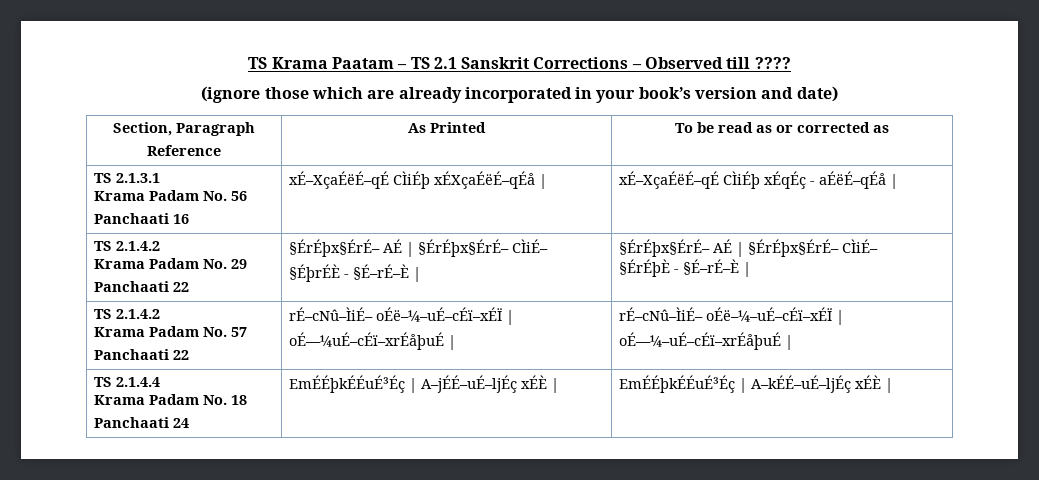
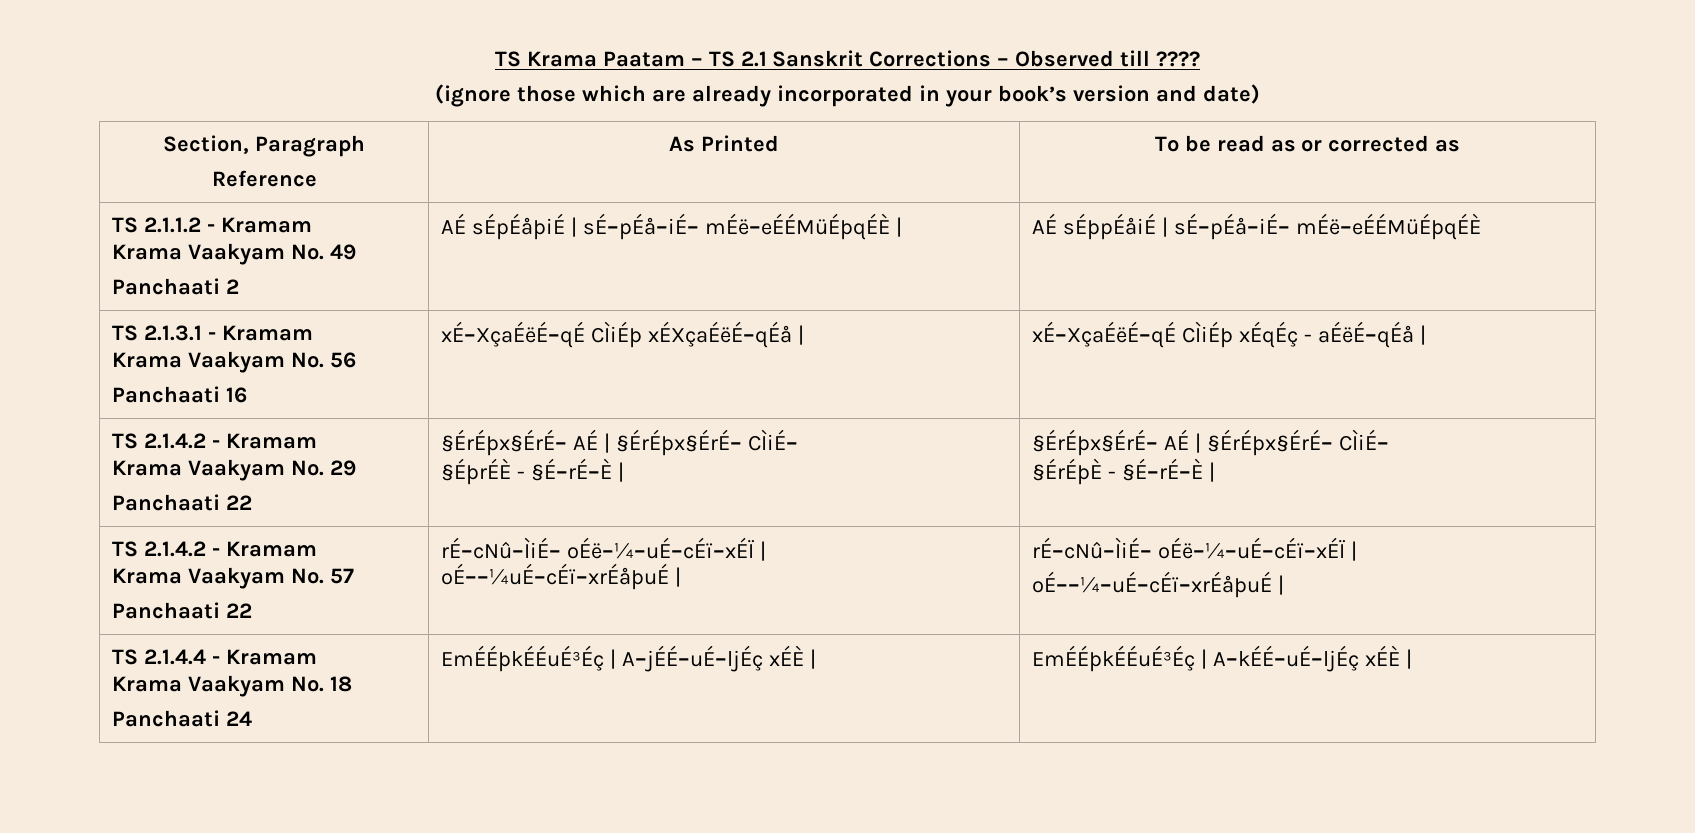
[115,173,160,183] [93,190,199,201] 2.1.3.1 // Krama Padam -> [144,217,312,233] [112,243,356,265] [112,278,240,295] [441,213,902,240] [1032,213,1481,240] [112,325,313,341] [112,351,286,373] 2.1.1.2 - Kramam // Krama Vaakyam No. 49 // Panchaati 2 | AÉ sÉpÉåþiÉ | sÉ–pÉå–iÉ– mÉë–eÉÉMüÉþqÉÈ | | AÉ sÉþpÉåiÉ | sÉ–pÉå–iÉ– mÉë–eÉÉMüÉþqÉÈ // TS 2.1.3.1 - Kramam // Krama Vaakyam
[93,258,199,269] // Krama Padam -> [212,433,317,449] [112,459,286,481] - Kramam // Krama Vaakyam
[93,326,199,337] // Krama Padam -> [212,541,317,557] [112,567,286,589] - Kramam // Krama Vaakyam
[93,394,199,405] // Krama Padam -> [212,649,317,665] [112,675,286,697] - Kramam // Krama Vaakyam

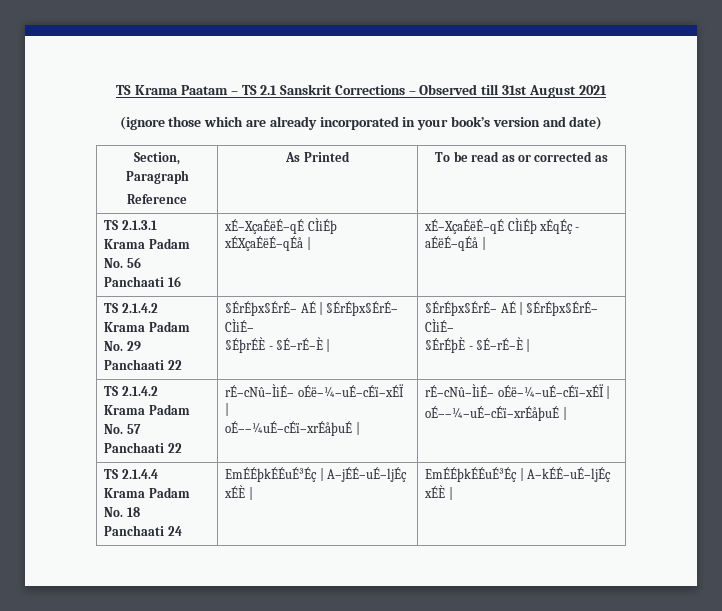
[1156,51,1201,67] ???? -> [502,85,607,98] 31st August 2021
[144,217,312,233] [112,243,356,265] [112,278,240,295] [441,213,902,240] [1032,213,1481,240] [112,325,313,341] [112,351,286,373] 2.1.1.2 - Kramam // Krama Vaakyam No. 49 // Panchaati 2 | AÉ sÉpÉåþiÉ | sÉ–pÉå–iÉ– mÉë–eÉÉMüÉþqÉÈ | | AÉ sÉþpÉåiÉ | sÉ–pÉå–iÉ– mÉë–eÉÉMüÉþqÉÈ // TS 2.1.3.1 - Kramam // Krama Vaakyam -> [121,220,157,230] [104,238,190,249] 2.1.3.1 // Krama Padam
[212,433,317,449] [112,459,286,481] - Kramam // Krama Vaakyam -> [104,321,190,332] // Krama Padam
[212,541,317,557] [112,567,286,589] - Kramam // Krama Vaakyam -> [104,404,190,415] // Krama Padam
[212,649,317,665] [112,675,286,697] - Kramam // Krama Vaakyam -> [104,487,190,498] // Krama Padam

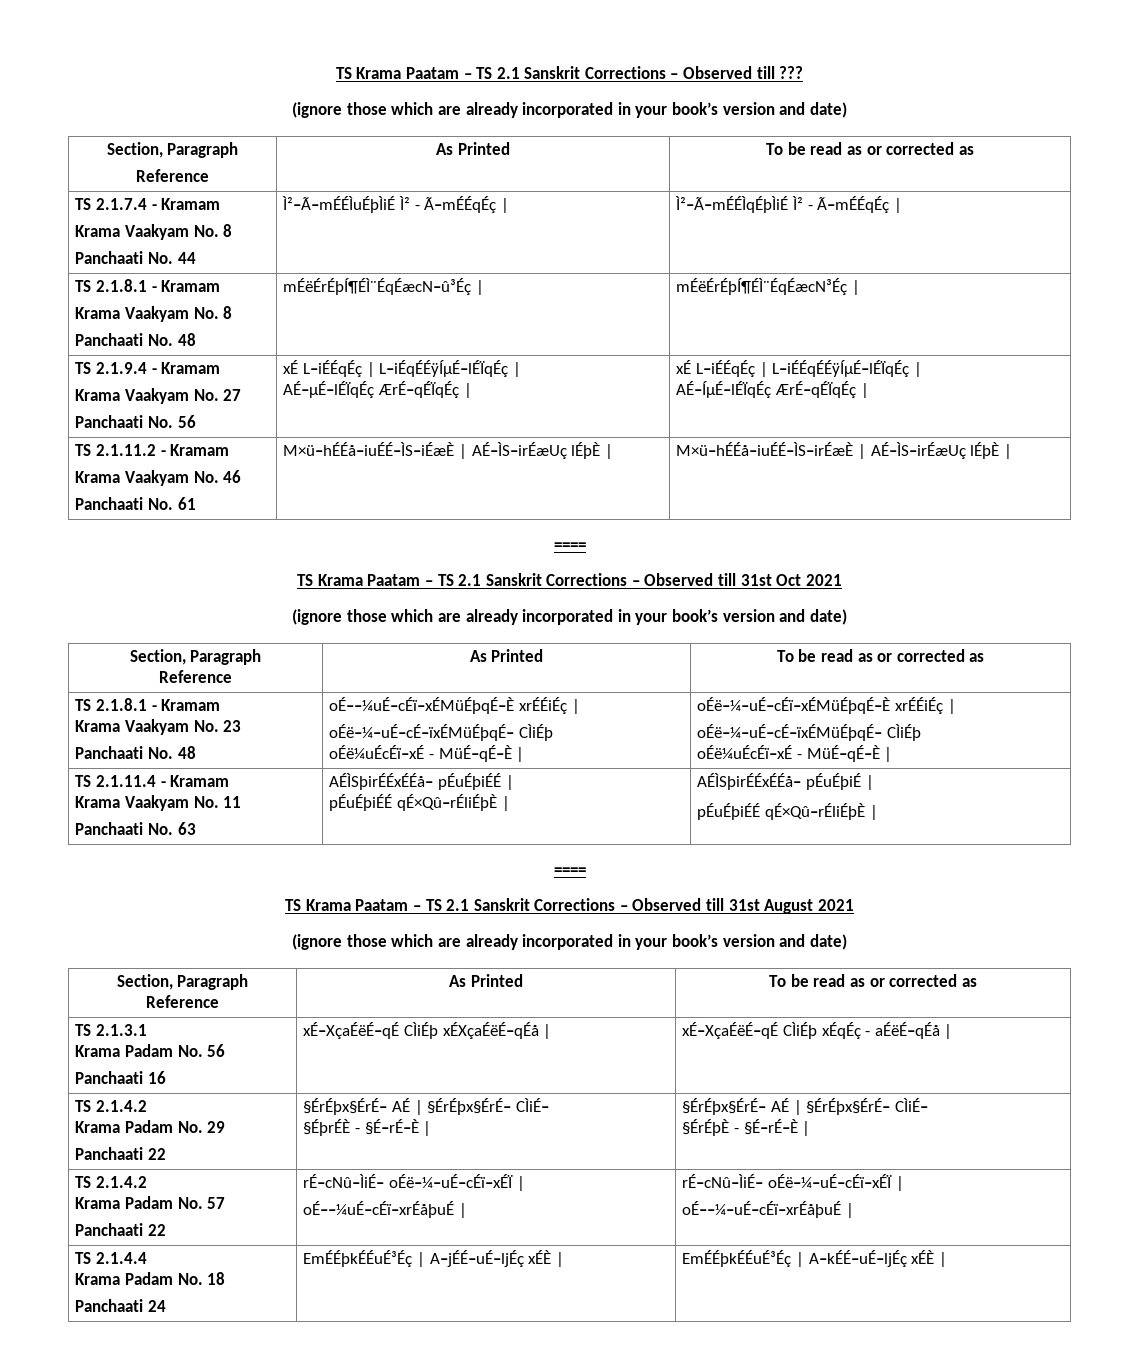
(500, 89) none -> [779,66,804,79] [292,102,847,118] [106,142,239,158] [136,169,209,182] [436,142,510,155] [766,142,974,155] [75,198,221,210] [75,224,233,240] [75,251,196,264] [282,196,509,213] [675,196,902,213] [75,279,221,292] [75,306,233,322] [75,333,196,346] [283,278,484,295] [676,278,860,295] [75,362,221,374] [75,388,242,404] [75,415,196,428] [283,360,521,377] [283,381,472,398] [676,360,922,377] [676,381,869,398] [75,444,230,456] [75,470,242,486] [75,497,196,510] [283,442,613,459] [676,442,1012,459] [553,542,586,550] [297,573,842,586] [292,609,847,625] [129,649,262,665] [159,670,232,683] [469,649,544,662] [776,649,985,662] [75,698,221,711] [75,719,242,735] [75,746,196,759] [329,697,580,714] [329,724,553,741] [329,745,525,762] [697,697,956,714] [697,724,921,741] [697,745,893,762] [75,775,230,787] [75,795,242,811] [75,822,196,835] [329,773,514,790] [329,794,510,811] [697,773,874,790] [697,803,878,820] [553,867,586,875] [285,898,725,911] ??? // (ignore those which are already incorporated in your book’s version and date) // Section, Paragraph // Reference | As Printed | To be read as or corrected as // TS 2.1.7.4 - Kramam // Krama Vaakyam No. 8 // Panchaati No. 44 | Ì²–Ã–mÉÉÌuÉþÌiÉ Ì² - Ã–mÉÉqÉç | | Ì²–Ã–mÉÉÌqÉþÌiÉ Ì² - Ã–mÉÉqÉç | // TS 2.1.8.1 - Kramam // Krama Vaakyam No. 8 // Panchaati No. 48 | mÉëÉrÉþÍ¶ÉÌ¨ÉqÉæcN–û³Éç | | mÉëÉrÉþÍ¶ÉÌ¨ÉqÉæcN³Éç | // TS 2.1.9.4 - Kramam // Krama Vaakyam No. 27 // Panchaati No. 56 | xÉ L–iÉÉqÉç | L–iÉqÉÉÿÍµÉ–lÉÏqÉç | // AÉ–µÉ–lÉÏqÉç ÆrÉ–qÉÏqÉç | | xÉ L–iÉÉqÉç | L–iÉÉqÉÉÿÍµÉ–lÉÏqÉç | // AÉ–ÍµÉ–lÉÏqÉç ÆrÉ–qÉÏqÉç | // TS 2.1.11.2 - Kramam // Krama Vaakyam No. 46 // Panchaati No. 61 | M×ü–hÉÉå–iuÉÉ–ÌS–iÉæÈ | AÉ–ÌS–irÉæUç lÉþÈ | | M×ü–hÉÉå–iuÉÉ–ÌS–irÉæÈ | AÉ–ÌS–irÉæUç lÉþÈ | // ==== // TS Krama Paatam – TS 2.1 Sanskrit Corrections – Observed till 31st Oct 2021 // (ignore those which are already incorporated in your book’s version and date) // Section, Paragraph // Reference | As Printed | To be read as or corrected as // TS 2.1.8.1 - Kramam // Krama Vaakyam No. 23 // Panchaati No. 48 | oÉ––¼uÉ–cÉï–xÉMüÉþqÉ–È xrÉÉiÉç | // oÉë–¼–uÉ–cÉ–ïxÉMüÉþqÉ– CÌiÉþ // oÉë¼uÉcÉï–xÉ - MüÉ–qÉ–È | | oÉë–¼–uÉ–cÉï–xÉMüÉþqÉ–È xrÉÉiÉç | // oÉë–¼–uÉ–cÉ–ïxÉMüÉþqÉ– CÌiÉþ // oÉë¼uÉcÉï–xÉ - MüÉ–qÉ–È | // TS 2.1.11.4 - Kramam // Krama Vaakyam No. 11 // Panchaati No. 63 | AÉÌSþirÉÉxÉÉå– pÉuÉþiÉÉ | // pÉuÉþiÉÉ qÉ×Qû–rÉliÉþÈ | | AÉÌSþirÉÉxÉÉå– pÉuÉþiÉ | // pÉuÉþiÉÉ qÉ×Qû–rÉliÉþÈ | // ==== // TS Krama Paatam – TS 2.1 Sanskrit Corrections – Observed till

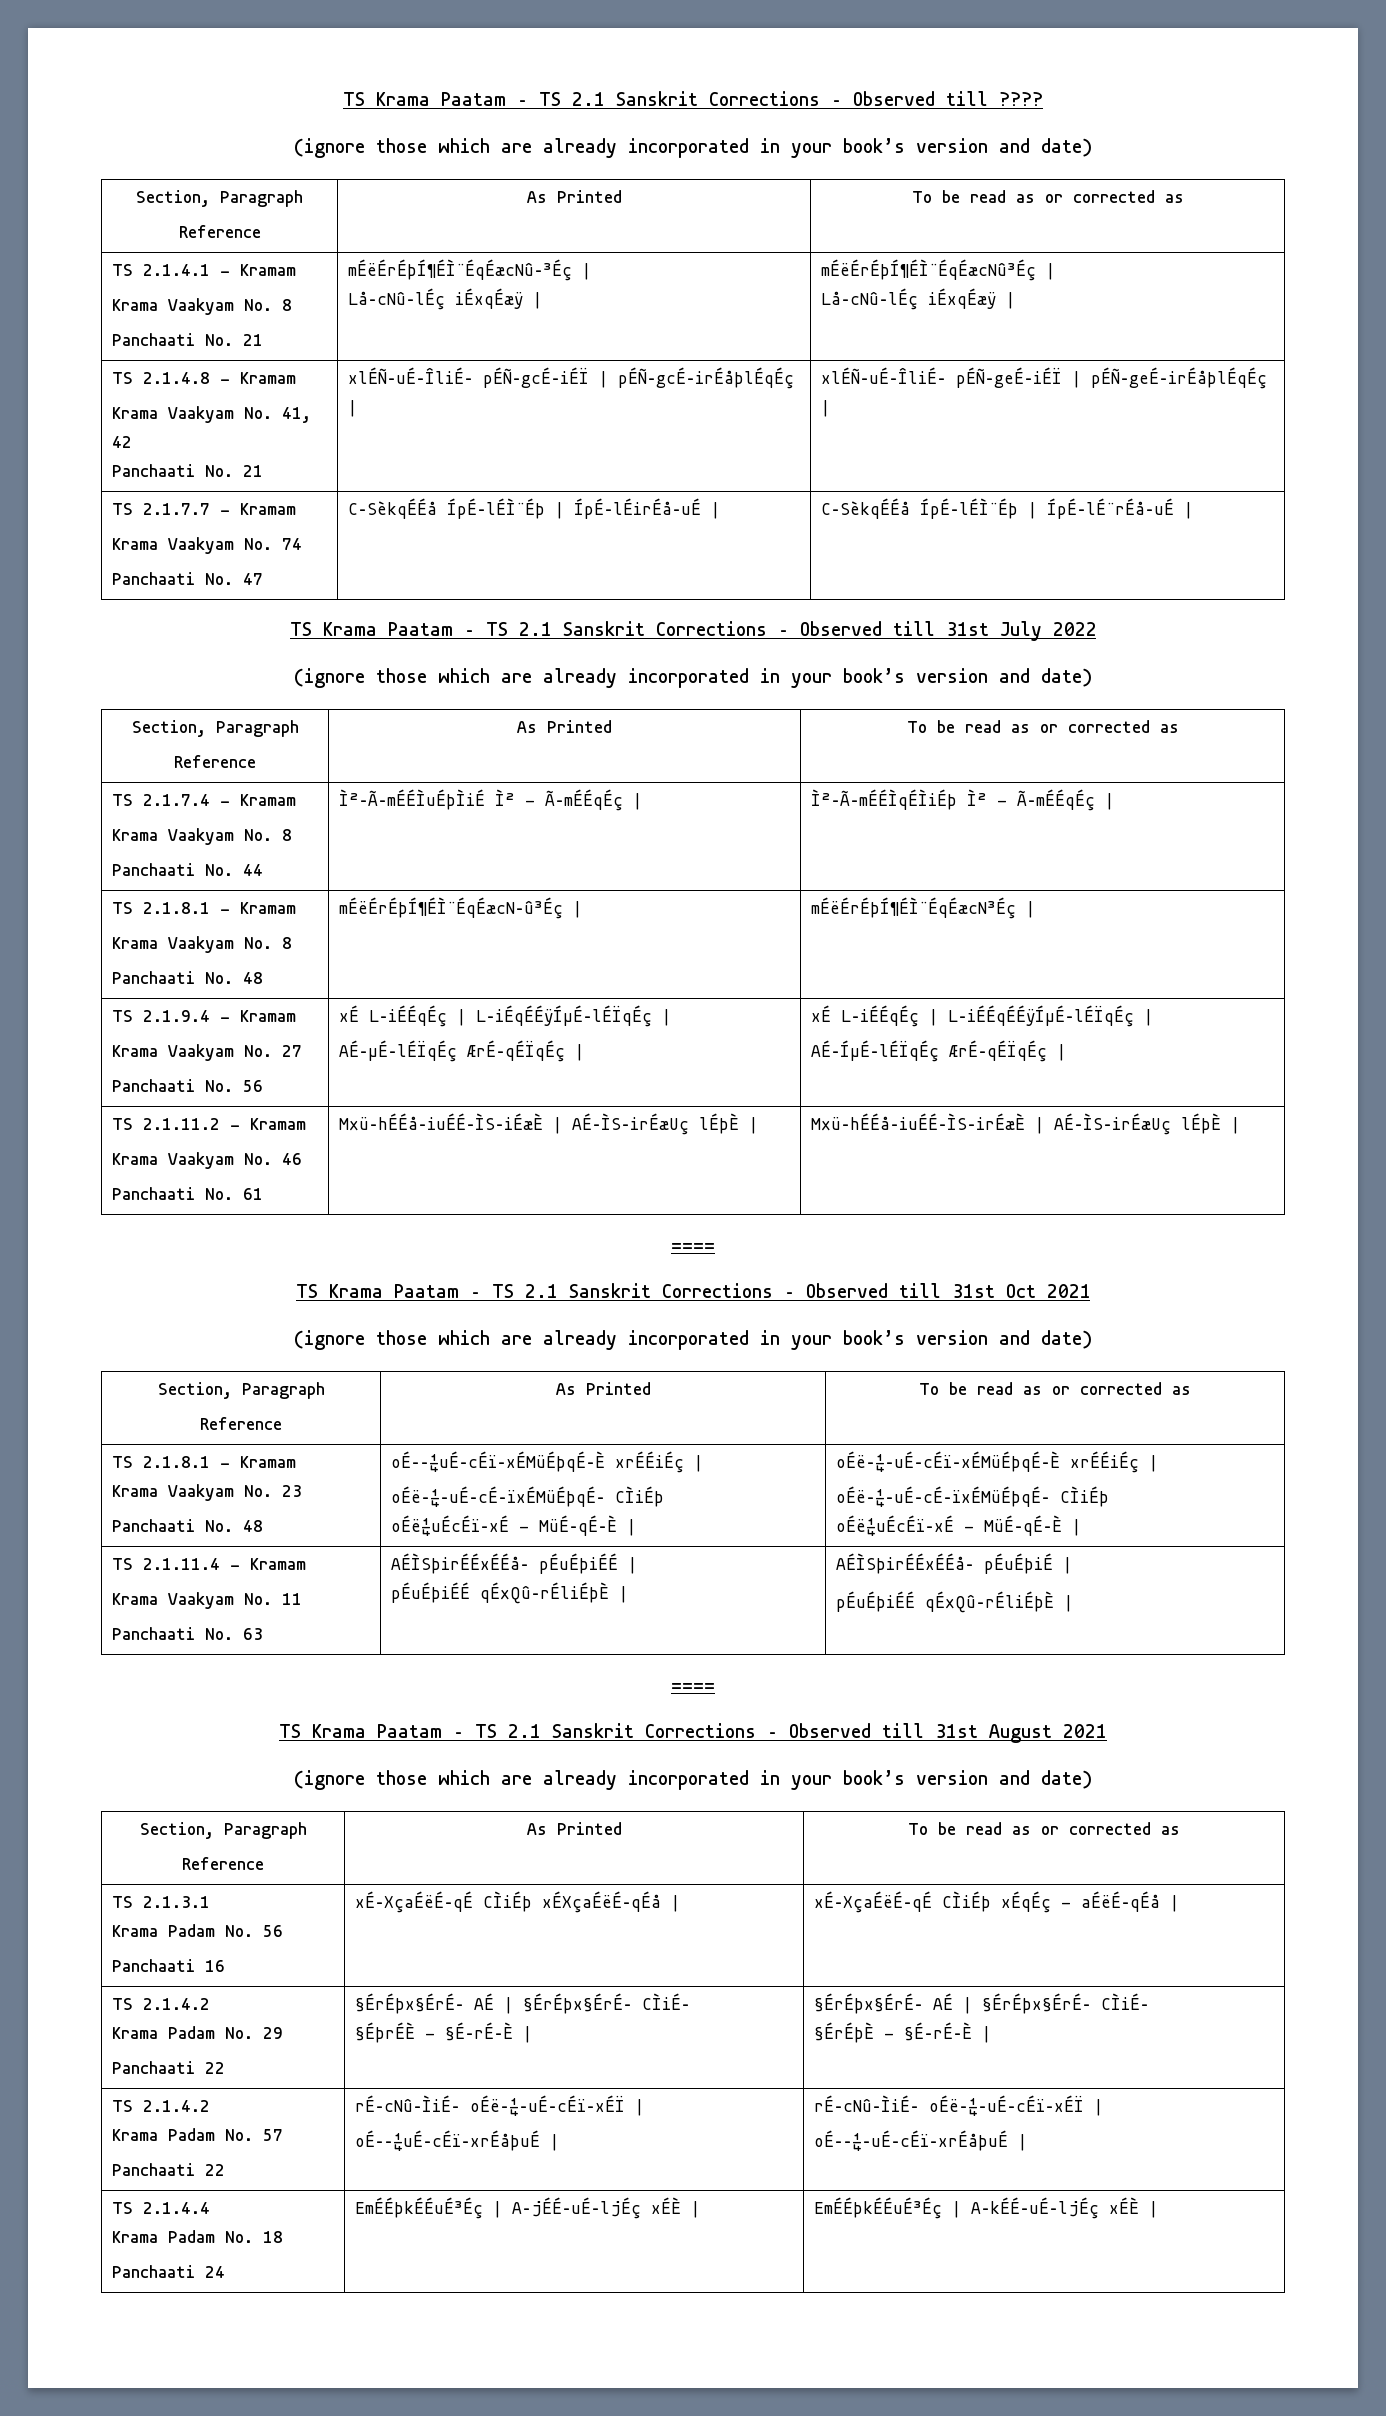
[779,66,804,79] ??? -> [999,92,1043,106] [294,138,1092,158] [136,190,303,207] [178,225,261,238] [526,190,622,203] [911,190,1184,203] [112,264,297,276] [112,298,293,315] [112,333,264,346] [348,259,592,281] [348,288,543,310] [821,259,1056,281] [821,288,1016,310] [112,372,297,384] [112,406,312,423] [112,436,133,448] [112,464,264,477] [348,367,795,389] [348,400,358,417] [821,367,1268,389] [821,400,831,417] [112,503,297,515] [112,537,303,554] [112,572,264,585] [348,498,721,519] [821,498,1194,519] [289,621,1097,641] ???? // (ignore those which are already incorporated in your book’s version and date) // Section, Paragraph // Reference | As Printed | To be read as or corrected as // TS 2.1.4.1 - Kramam // Krama Vaakyam No. 8 // Panchaati No. 21 | mÉëÉrÉþÍ¶ÉÌ¨ÉqÉæcNû–³Éç | // Lå–cNû–lÉç iÉxqÉæÿ | | mÉëÉrÉþÍ¶ÉÌ¨ÉqÉæcNû³Éç | // Lå–cNû–lÉç iÉxqÉæÿ | // TS 2.1.4.8 - Kramam // Krama Vaakyam No. 41, 42 // Panchaati No. 21 | xlÉÑ–uÉ–ÎliÉ– pÉÑ–gcÉ–iÉÏ | pÉÑ–gcÉ–irÉåþlÉqÉç | | xlÉÑ–uÉ–ÎliÉ– pÉÑ–geÉ–iÉÏ | pÉÑ–geÉ–irÉåþlÉqÉç | // TS 2.1.7.7 - Kramam // Krama Vaakyam No. 74 // Panchaati No. 47 | C–SèkqÉÉå ÍpÉ–lÉÌ¨Éþ | ÍpÉ–lÉirÉå–uÉ | | C–SèkqÉÉå ÍpÉ–lÉÌ¨Éþ | ÍpÉ–lÉ¨rÉå–uÉ | // TS Krama Paatam – TS 2.1 Sanskrit Corrections – Observed till 31st July 2022
[675,196,789,213] Ì²–Ã–mÉÉÌqÉþÌiÉ -> [811,789,958,810] Ì²–Ã–mÉÉÌqÉÌiÉþ

